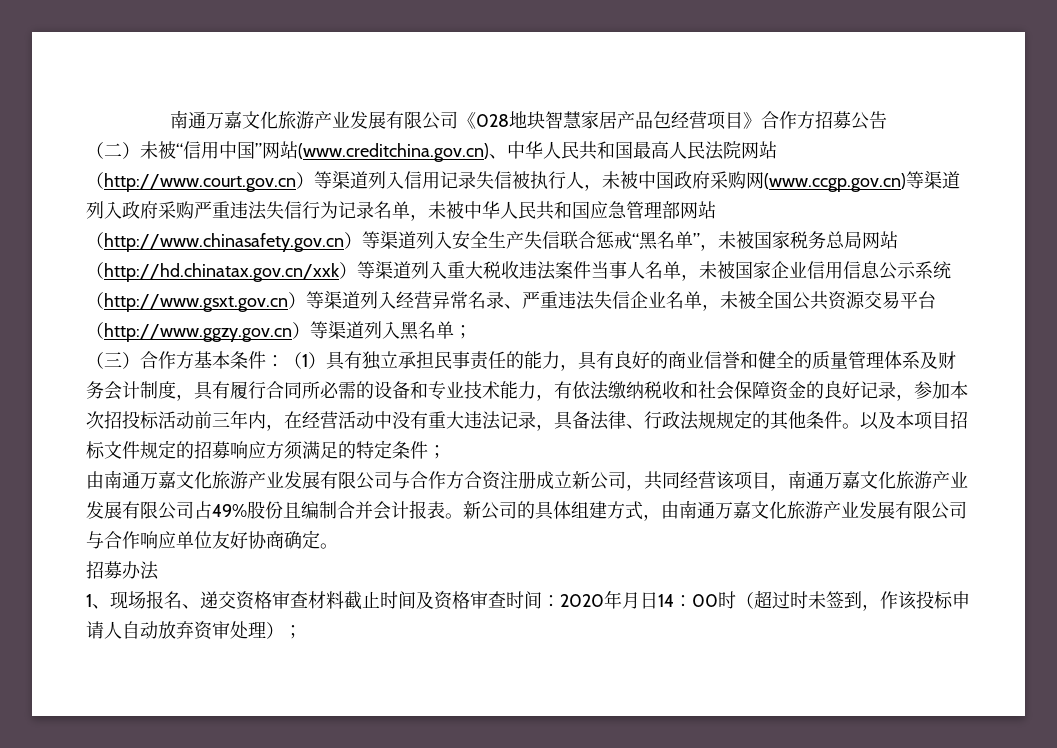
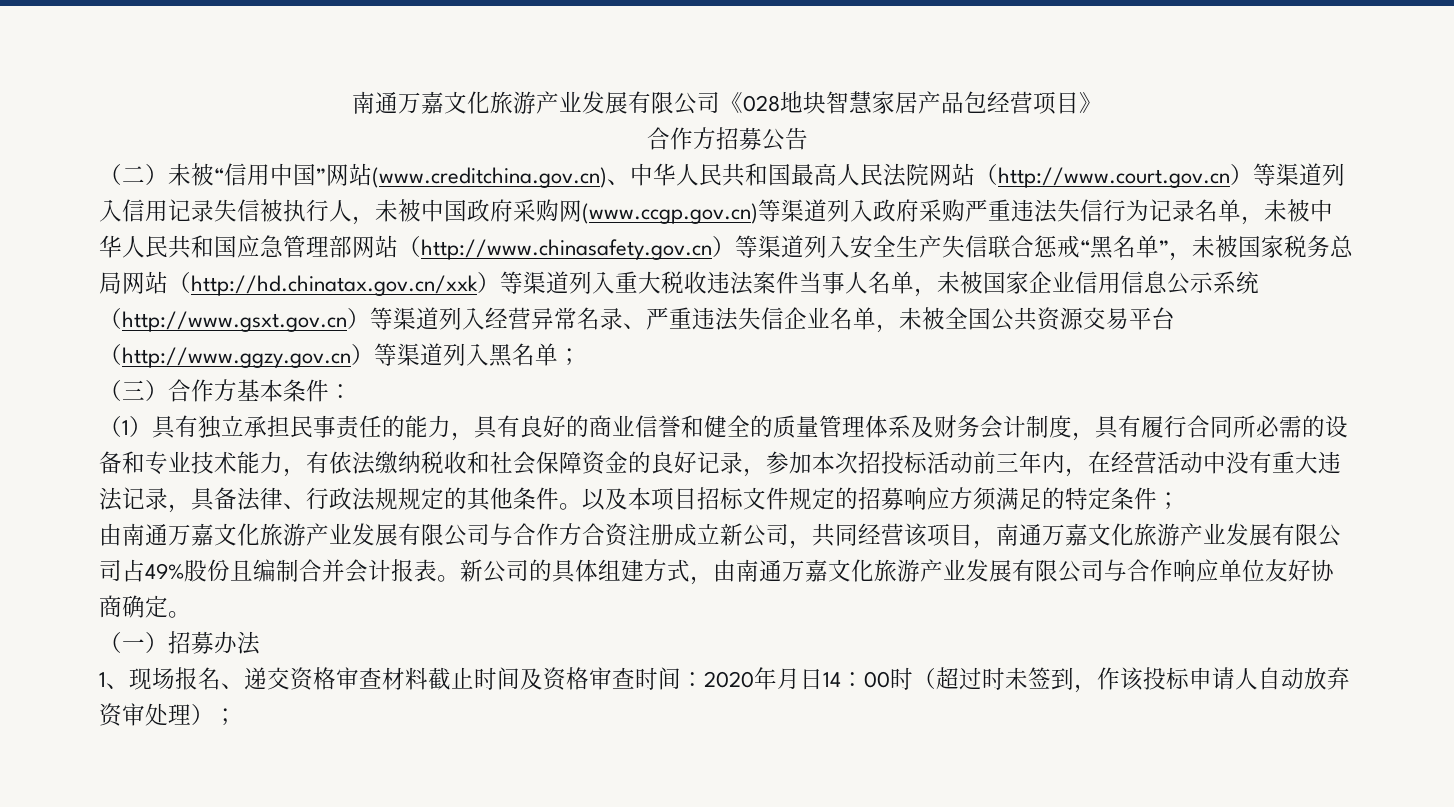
(761, 120) none -> (1102, 102) //
(284, 361) none -> (352, 391) //
(338, 546) none -> [99,631,168,653] （一）

